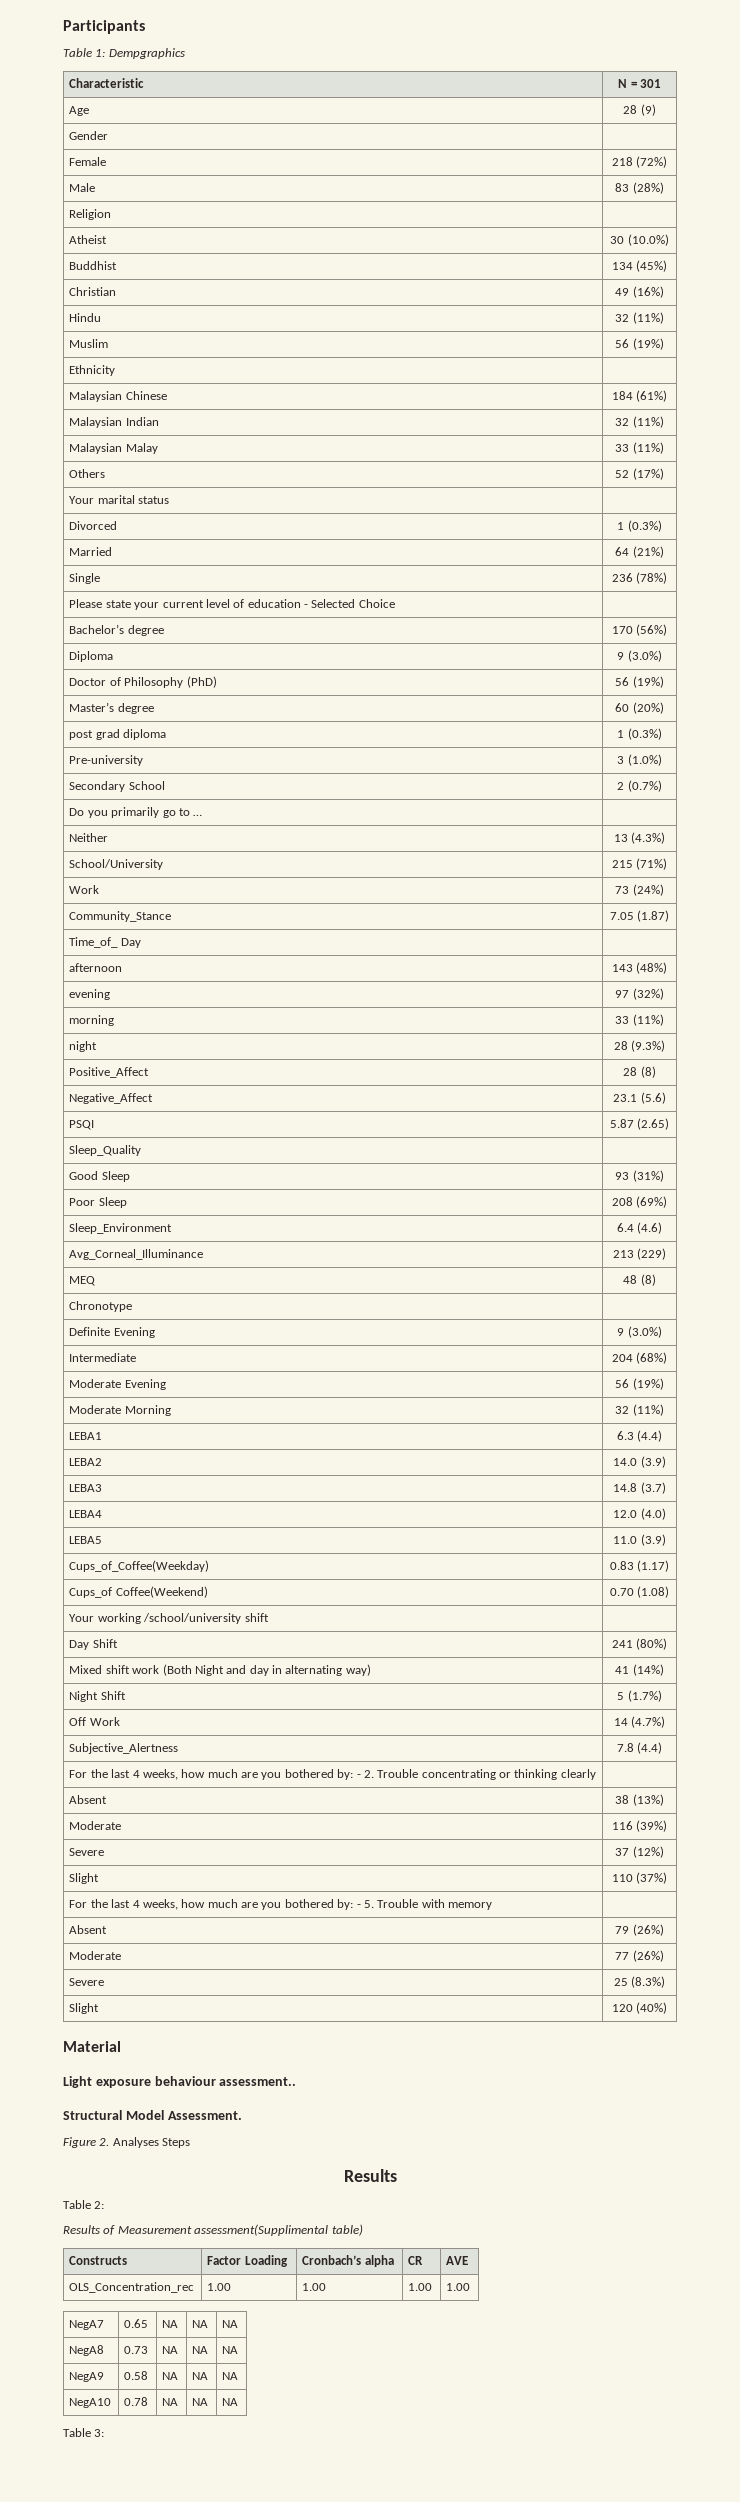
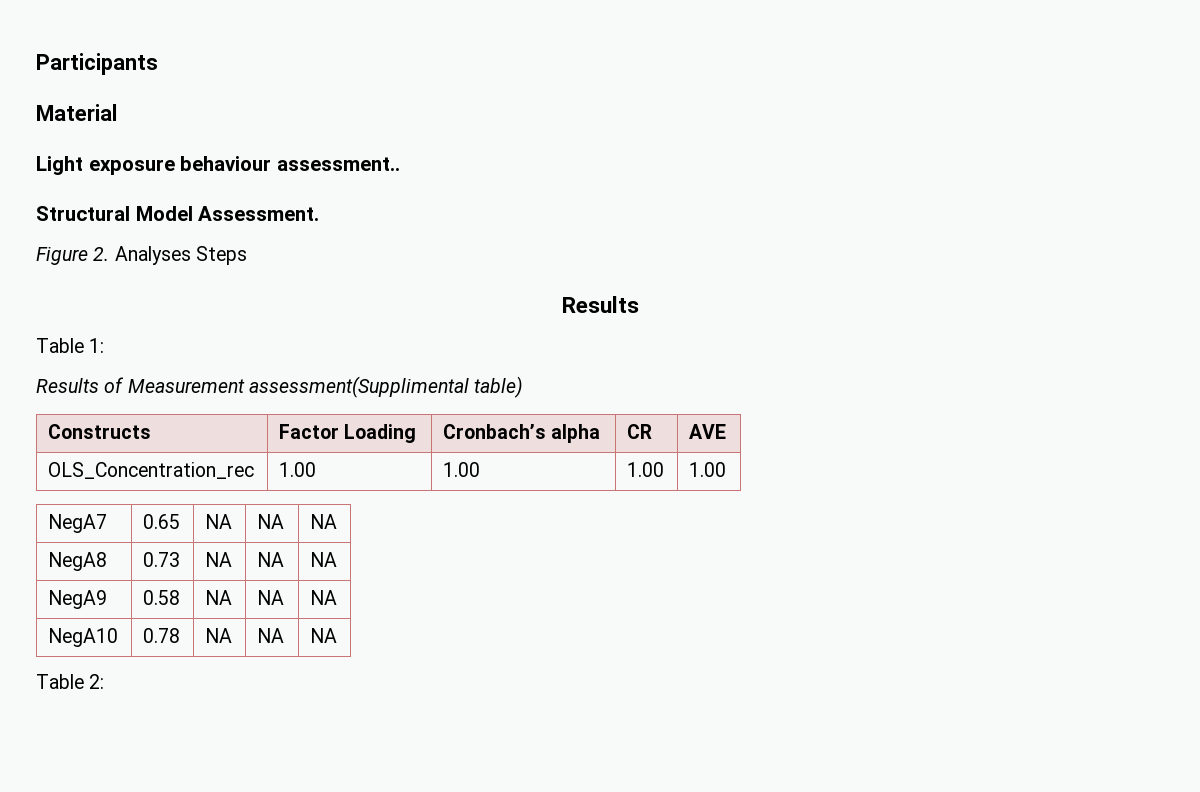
[63,48,185,59] [69,78,145,88] [618,79,661,88] [69,106,90,116] [623,104,656,116] [69,131,109,140] [69,157,107,166] [611,156,668,168] [69,183,96,192] [615,182,664,194] [69,209,112,220] [69,235,108,244] [610,234,669,246] [69,261,118,270] [611,260,668,272] [69,287,117,296] [615,286,664,298] [69,313,102,322] [615,312,664,324] [69,339,109,348] [615,338,664,350] [69,365,116,376] [69,391,167,402] [611,390,668,402] [69,417,159,428] [615,416,664,428] [69,443,158,454] [615,442,664,454] [69,469,106,478] [615,468,664,480] [69,495,170,504] [69,521,118,530] [617,520,662,532] [69,547,113,556] [615,546,664,558] [69,573,101,584] [611,572,668,584] [69,599,395,610] [69,624,164,636] [611,624,668,636] [69,651,114,662] [617,650,662,662] [69,676,217,688] [615,676,664,688] [69,702,154,714] [615,702,664,714] [69,729,167,740] [617,728,662,740] [69,755,144,766] [617,754,662,766] [69,781,165,792] [617,780,662,792] [69,807,203,818] [69,833,109,842] [613,832,666,844] [69,859,164,870] [611,858,668,870] [69,885,100,894] [615,884,664,896] [69,911,172,922] [609,910,670,922] [69,937,141,948] [69,963,123,972] [611,962,668,974] [69,989,111,1000] [615,988,664,1000] [69,1015,115,1026] [615,1014,664,1026] [69,1041,98,1052] [613,1040,666,1052] [69,1067,150,1078] [623,1066,656,1078] [69,1093,154,1104] [613,1092,666,1104] [69,1120,95,1130] [609,1118,670,1130] [69,1145,142,1156] [69,1171,130,1182] [615,1170,664,1182] [69,1197,127,1208] [611,1196,668,1208] [69,1223,173,1234] [616,1222,663,1234] [69,1249,204,1260] [612,1248,667,1260] [69,1276,96,1286] [623,1274,656,1286] [69,1301,133,1312] [69,1327,155,1338] [617,1326,662,1338] [69,1353,137,1362] [611,1352,668,1364] [69,1379,166,1390] [615,1378,664,1390] [69,1405,171,1416] [615,1404,664,1416] [69,1432,103,1440] [616,1430,663,1442] [69,1458,103,1466] [613,1456,666,1468] [69,1484,103,1492] [613,1482,666,1494] [69,1510,103,1518] [613,1508,666,1520] [69,1536,103,1544] [613,1534,666,1546] [69,1560,210,1572] [609,1560,670,1572] [69,1586,208,1598] [609,1586,670,1598] [69,1613,269,1624] [69,1639,118,1650] [611,1638,668,1650] [69,1664,371,1676] [615,1664,664,1676] [69,1691,126,1702] [617,1690,662,1702] [69,1717,120,1726] [613,1716,666,1728] [69,1743,179,1754] [616,1742,663,1754] [69,1769,596,1780] [69,1795,108,1804] [615,1794,664,1806] [69,1821,122,1830] [611,1820,668,1832] [69,1848,105,1856] [615,1846,664,1858] [69,1873,100,1884] [611,1872,668,1884] [69,1899,493,1910] [69,1925,108,1934] [615,1924,664,1936] [69,1951,122,1960] [615,1950,664,1962] [69,1978,105,1986] [613,1976,666,1988] [69,2003,100,2014] [611,2002,668,2014] // Table 1: Dempgraphics // Characteristic | N = 301 // Age | 28 (9) // Gender | // Female | 218 (72%) // Male | 83 (28%) // Religion | // Atheist | 30 (10.0%) // Buddhist | 134 (45%) // Christian | 49 (16%) // Hindu | 32 (11%) // Muslim | 56 (19%) // Ethnicity | // Malaysian Chinese | 184 (61%) // Malaysian Indian | 32 (11%) // Malaysian Malay | 33 (11%) // Others | 52 (17%) // Your marital status | // Divorced | 1 (0.3%) // Married | 64 (21%) // Single | 236 (78%) // Please state your current level of education - Selected Choice | // Bachelor’s degree | 170 (56%) // Diploma | 9 (3.0%) // Doctor of Philosophy (PhD) | 56 (19%) // Master’s degree | 60 (20%) // post grad diploma | 1 (0.3%) // Pre-university | 3 (1.0%) // Secondary School | 2 (0.7%) // Do you primarily go to … | // Neither | 13 (4.3%) // School/University | 215 (71%) // Work | 73 (24%) // Community_Stance | 7.05 (1.87) // Time_of_ Day | // afternoon | 143 (48%) // evening | 97 (32%) // morning | 33 (11%) // night | 28 (9.3%) // Positive_Affect | 28 (8) // Negative_Affect | 23.1 (5.6) // PSQI | 5.87 (2.65) // Sleep_Quality | // Good Sleep | 93 (31%) // Poor Sleep | 208 (69%) // Sleep_Environment | 6.4 (4.6) // Avg_Corneal_Illuminance | 213 (229) // MEQ | 48 (8) // Chronotype | // Definite Evening | 9 (3.0%) // Intermediate | 204 (68%) // Moderate Evening | 56 (19%) // Moderate Morning | 32 (11%) // LEBA1 | 6.3 (4.4) // LEBA2 | 14.0 (3.9) // LEBA3 | 14.8 (3.7) // LEBA4 | 12.0 (4.0) // LEBA5 | 11.0 (3.9) // Cups_of_Coffee(Weekday) | 0.83 (1.17) // Cups_of Coffee(Weekend) | 0.70 (1.08) // Your working /school/university shift | // Day Shift | 241 (80%) // Mixed shift work (Both Night and day in alternating way) | 41 (14%) // Night Shift | 5 (1.7%) // Off Work | 14 (4.7%) // Subjective_Alertness | 7.8 (4.4) // For the last 4 weeks, how much are you bothered by: - 2. Trouble concentrating or thinking clearly | // Absent | 38 (13%) // Moderate | 116 (39%) // Severe | 37 (12%) // Slight | 110 (37%) // For the last 4 weeks, how much are you bothered by: - 5. Trouble with memory | // Absent | 79 (26%) // Moderate | 77 (26%) // Severe | 25 (8.3%) // Slight | 120 (40%) -> (158, 64) none
[94,2201,105,2209] 2: -> [89,338,105,353] 1:
[94,2429,105,2437] 3: -> [89,674,105,689] 2:

